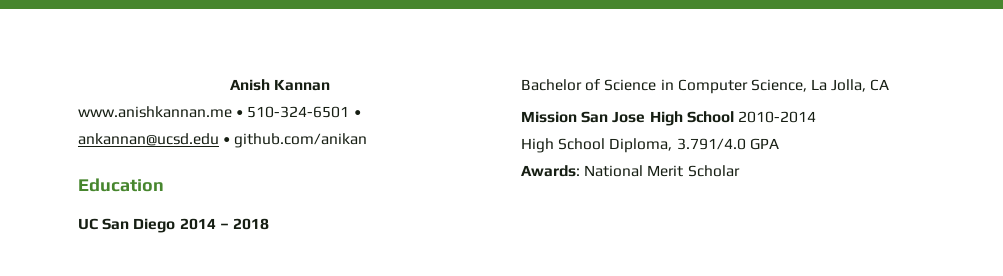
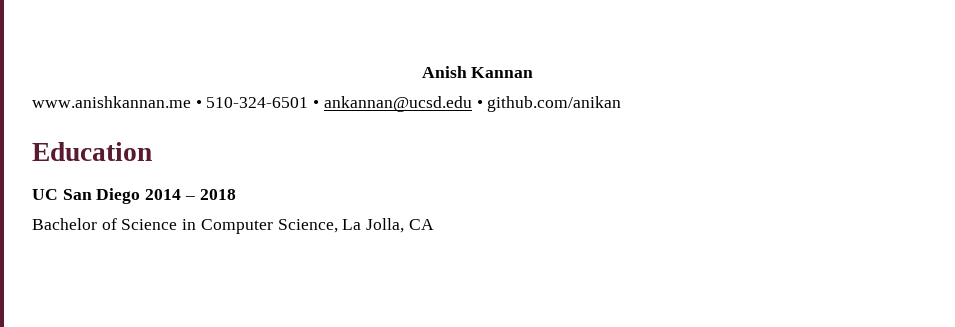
[521,111,816,126] [521,138,779,153] [521,165,740,177] // Mission San Jose High School 2010-2014 // High School Diploma, 3.791/4.0 GPA // Awards: National Merit Scholar -> (434, 224) none

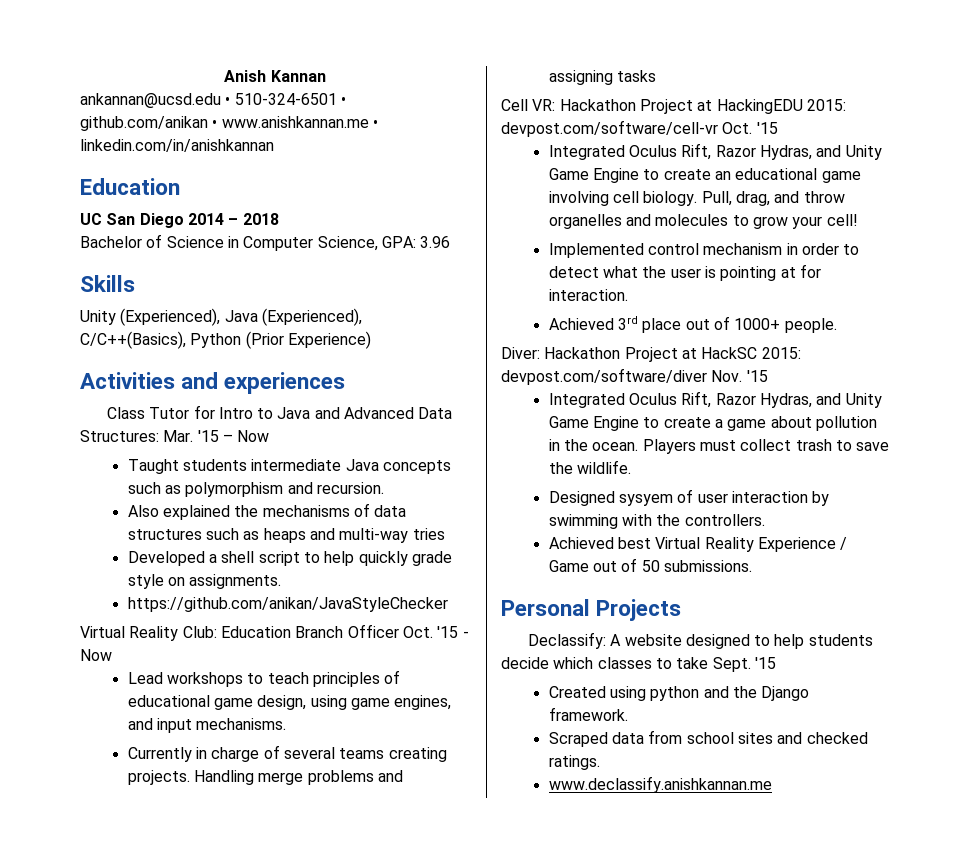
[32,96,191,108] www.anishkannan.me -> [80,93,221,108] ankannan@ucsd.edu
[323,96,622,112] ankannan@ucsd.edu • github.com/anikan -> [80,116,378,131] [80,139,274,152] github.com/anikan • www.anishkannan.me • linkedin.com/in/anishkannan
[342,218,434,233] La Jolla, CA -> [381,236,451,248] [80,275,135,292] [80,308,362,326] [80,331,371,349] [80,372,346,394] [106,405,453,419] [80,430,270,442] [127,459,451,474] [127,482,384,497] [127,503,407,520] [127,528,445,543] [127,551,452,566] [127,574,282,589] [127,597,448,612] [80,624,469,641] [80,649,112,661] [127,670,401,687] [127,695,452,710] [127,718,287,733] [127,745,447,762] [127,770,403,785] [548,70,656,85] [501,99,846,114] [501,120,778,137] [548,143,882,160] [548,168,861,183] [548,191,845,206] [548,214,858,229] [548,243,860,258] [548,264,821,281] [548,289,628,301] [548,316,837,333] [501,347,801,362] [501,368,768,385] [548,391,882,408] [548,416,877,431] [548,439,890,454] [548,460,631,474] [548,489,830,506] [548,514,765,529] [548,537,848,552] [548,558,752,572] [501,599,682,621] [527,632,873,649] [501,657,776,672] [548,686,810,701] [548,707,628,721] [548,730,868,747] [548,755,600,770] [548,776,772,793] GPA: 3.96 // Skills // Unity (Experienced), Java (Experienced), C/C++(Basics), Python (Prior Experience) // Activities and experiences // Class Tutor for Intro to Java and Advanced Data Structures: Mar. '15 – Now // Taught students intermediate Java concepts such as polymorphism and recursion. // Also explained the mechanisms of data structures such as heaps and multi-way tries // Developed a shell script to help quickly grade style on assignments. // https://github.com/anikan/JavaStyleChecker // Virtual Reality Club: Education Branch Officer Oct. '15 - Now // Lead workshops to teach principles of educational game design, using game engines, and input mechanisms. // Currently in charge of several teams creating projects. Handling merge problems and assigning tasks // Cell VR: Hackathon Project at HackingEDU 2015: devpost.com/software/cell-vr Oct. '15 // Integrated Oculus Rift, Razor Hydras, and Unity Game Engine to create an educational game involving cell biology. Pull, drag, and throw organelles and molecules to grow your cell! // Implemented control mechanism in order to detect what the user is pointing at for interaction. // Achieved 3rd place out of 1000+ people. // Diver: Hackathon Project at HackSC 2015: devpost.com/software/diver Nov. '15 // Integrated Oculus Rift, Razor Hydras, and Unity Game Engine to create a game about pollution in the ocean. Players must collect trash to save the wildlife. // Designed sysyem of user interaction by swimming with the controllers. // Achieved best Virtual Reality Experience / Game out of 50 submissions. // Personal Projects // Declassify: A website designed to help students decide which classes to take Sept. '15 // Created using python and the Django framework. // Scraped data from school sites and checked ratings. // www.declassify.anishkannan.me

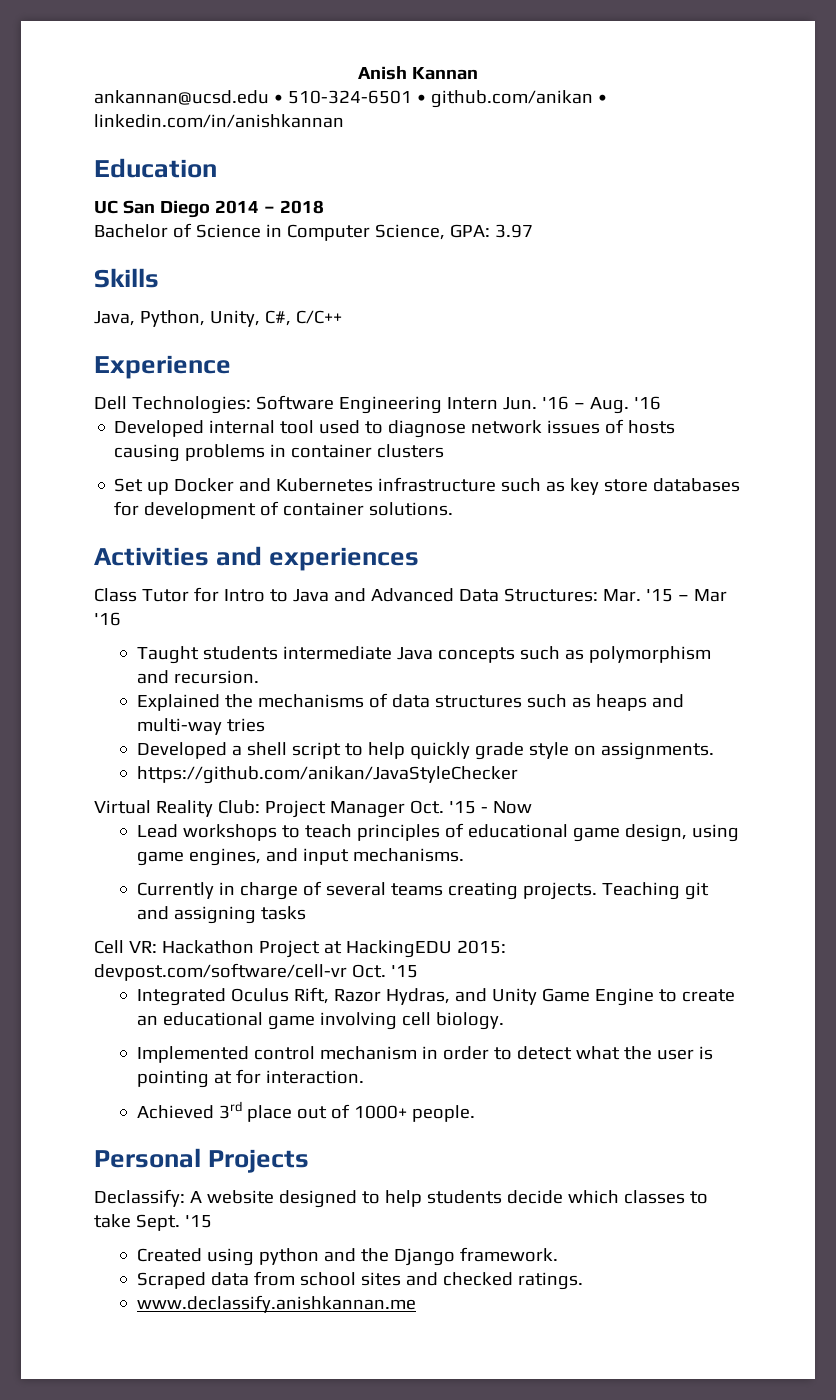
[221,116,378,128] www.anishkannan.me • -> (607, 98) none
[420,236,451,248] 3.96 -> [494,224,533,238] 3.97
[80,308,362,326] [80,331,371,349] Unity (Experienced), Java (Experienced), C/C++(Basics), Python (Prior Experience) -> [94,310,342,327] [94,355,231,379] [94,395,661,414] [114,419,676,438] [114,444,445,462] [114,477,741,495] [114,501,454,519] Java, Python, Unity, C#, C/C++ // Experience // Dell Technologies: Software Engineering Intern Jun. '16 – Aug. '16 // Developed internal tool used to diagnose network issues of hosts causing problems in container clusters // Set up Docker and Kubernetes infrastructure such as key store databases for development of container solutions.
[237,430,270,442] Now -> [693,589,727,602] [94,612,121,626] Mar '16
[127,505,230,520] Also explained -> [136,694,220,711] Explained
[220,624,399,638] Education Branch Officer -> [264,800,405,818] Project Manager
[193,770,374,785] Handling merge problems -> [601,882,709,900] Teaching git
[701,191,845,206] [548,214,858,229] Pull, drag, and throw organelles and molecules to grow your cell! -> (504, 1021) none
[501,347,801,362] [501,368,768,385] [548,391,882,408] [548,416,877,431] [548,439,890,454] [548,460,631,474] [548,489,830,506] [548,514,765,529] [548,537,848,552] [548,558,752,572] // Diver: Hackathon Project at HackSC 2015: devpost.com/software/diver Nov. '15 // Integrated Oculus Rift, Razor Hydras, and Unity Game Engine to create a game about pollution in the ocean. Players must collect trash to save the wildlife. // Designed sysyem of user interaction by swimming with the controllers. // Achieved best Virtual Reality Experience / Game out of 50 submissions. -> (475, 1113) none

